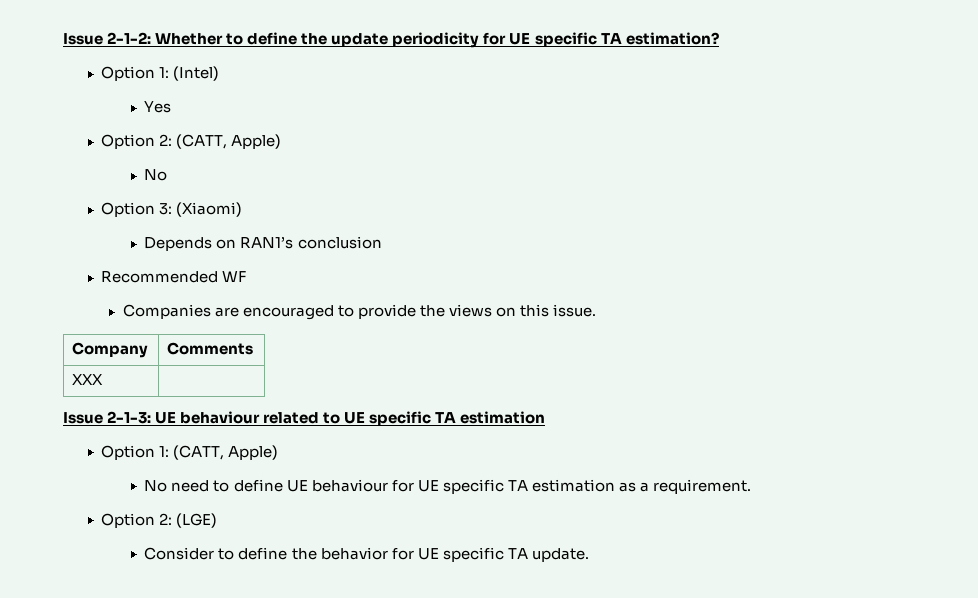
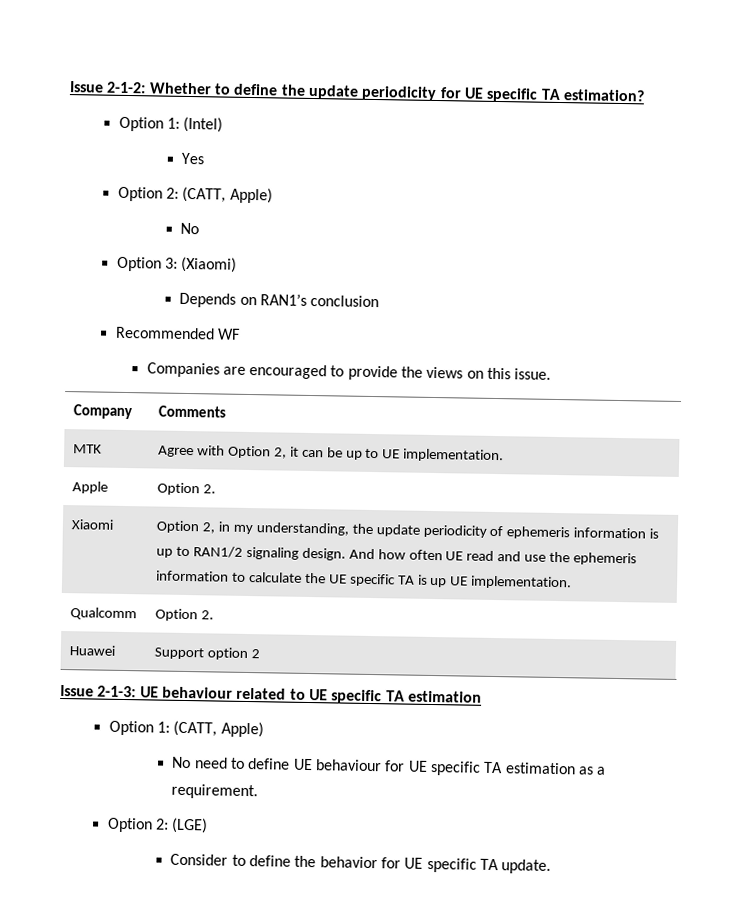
[72,374,104,385] XXX | -> [73,444,103,454] [158,445,505,463] [72,481,109,494] [157,482,217,496] [71,519,115,530] [156,520,660,540] [156,546,638,566] [156,570,573,590] [70,607,138,621] [155,608,215,622] [69,645,116,656] [154,647,260,661] MTK | Agree with Option 2, it can be up to UE implementation. // Apple | Option 2. // Xiaomi | Option 2, in my understanding, the update periodicity of ephemeris information is up to RAN1/2 signaling design. And how often UE read and use the ephemeris information to calculate the UE specific TA is up UE implementation. // Qualcomm | Option 2. // Huawei | Support option 2

